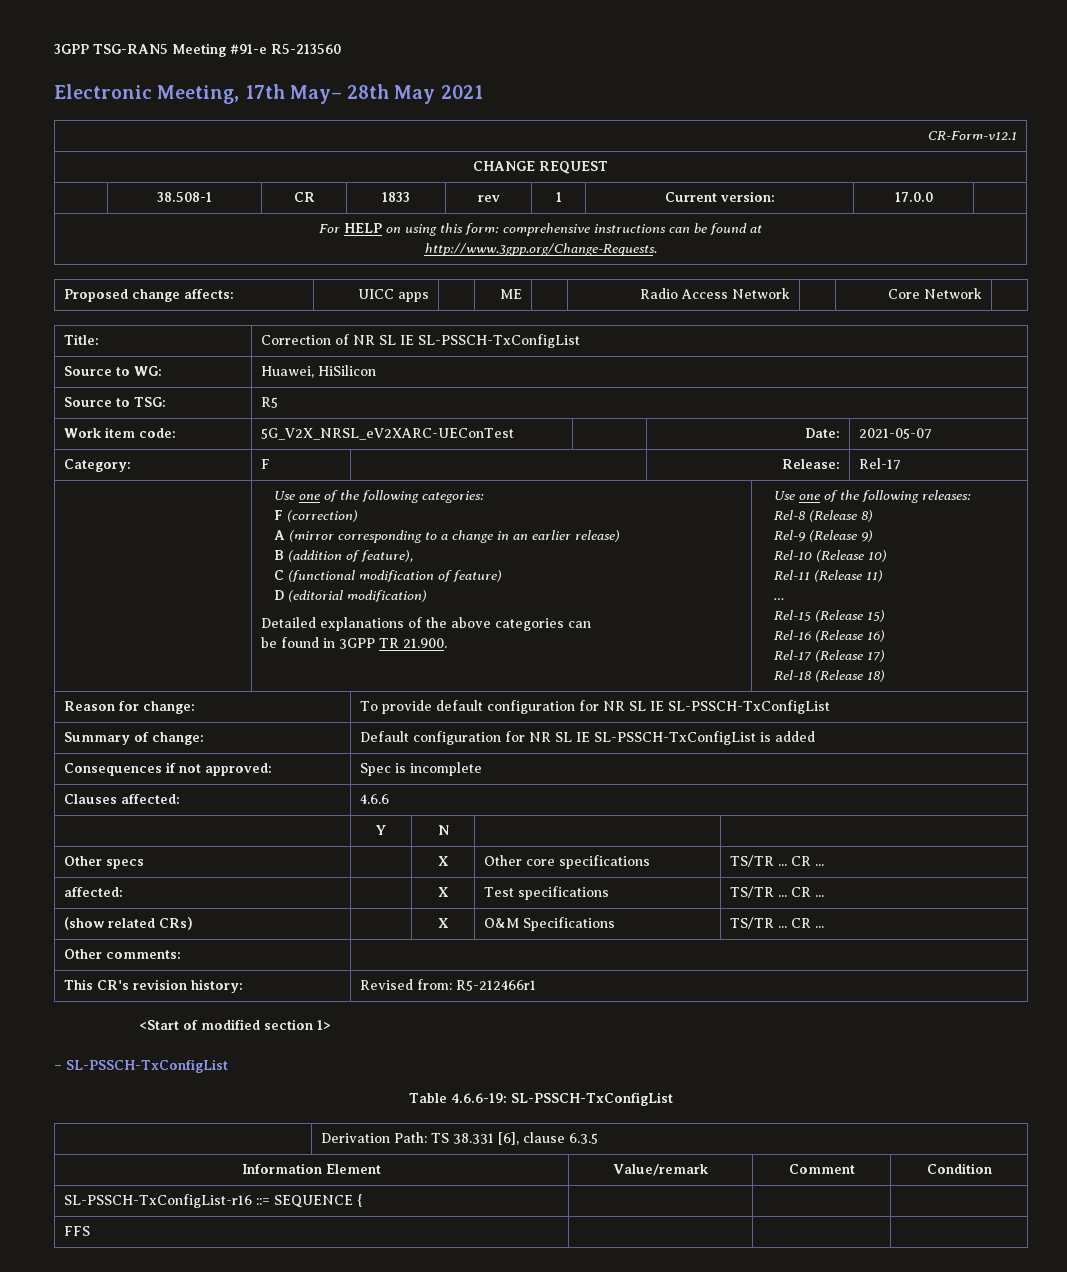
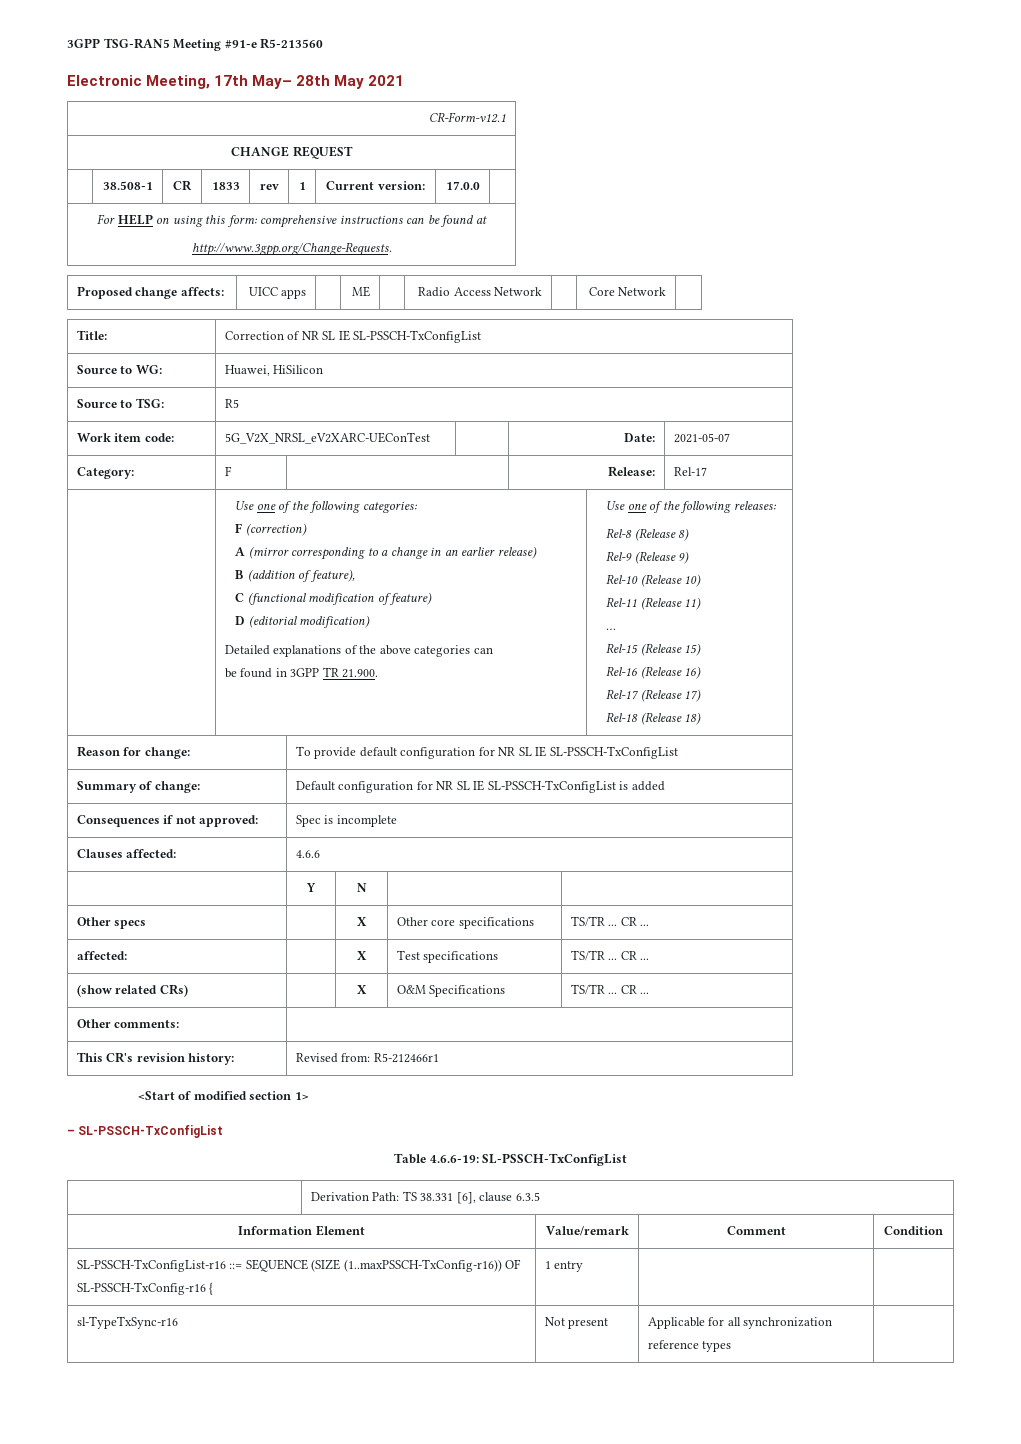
[356,1194,363,1207] [63,1226,90,1236] { | | | // FFS | | -> [311,1259,522,1272] [76,1282,214,1295] [544,1261,584,1272] [76,1316,178,1329] [544,1317,609,1329] [647,1317,833,1329] [647,1340,732,1352] (SIZE (1..maxPSSCH-TxConfig-r16)) OF SL-PSSCH-TxConfig-r16 { | 1 entry | | // sl-TypeTxSync-r16 | Not present | Applicable for all synchronization reference types

